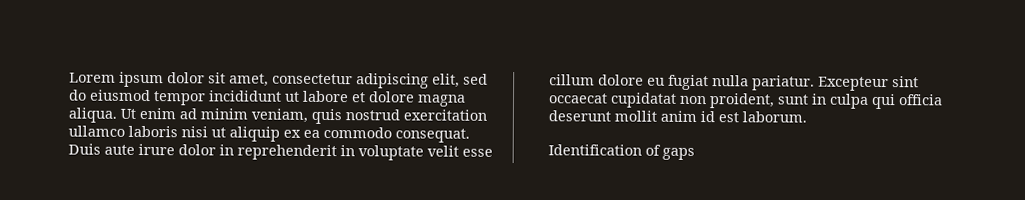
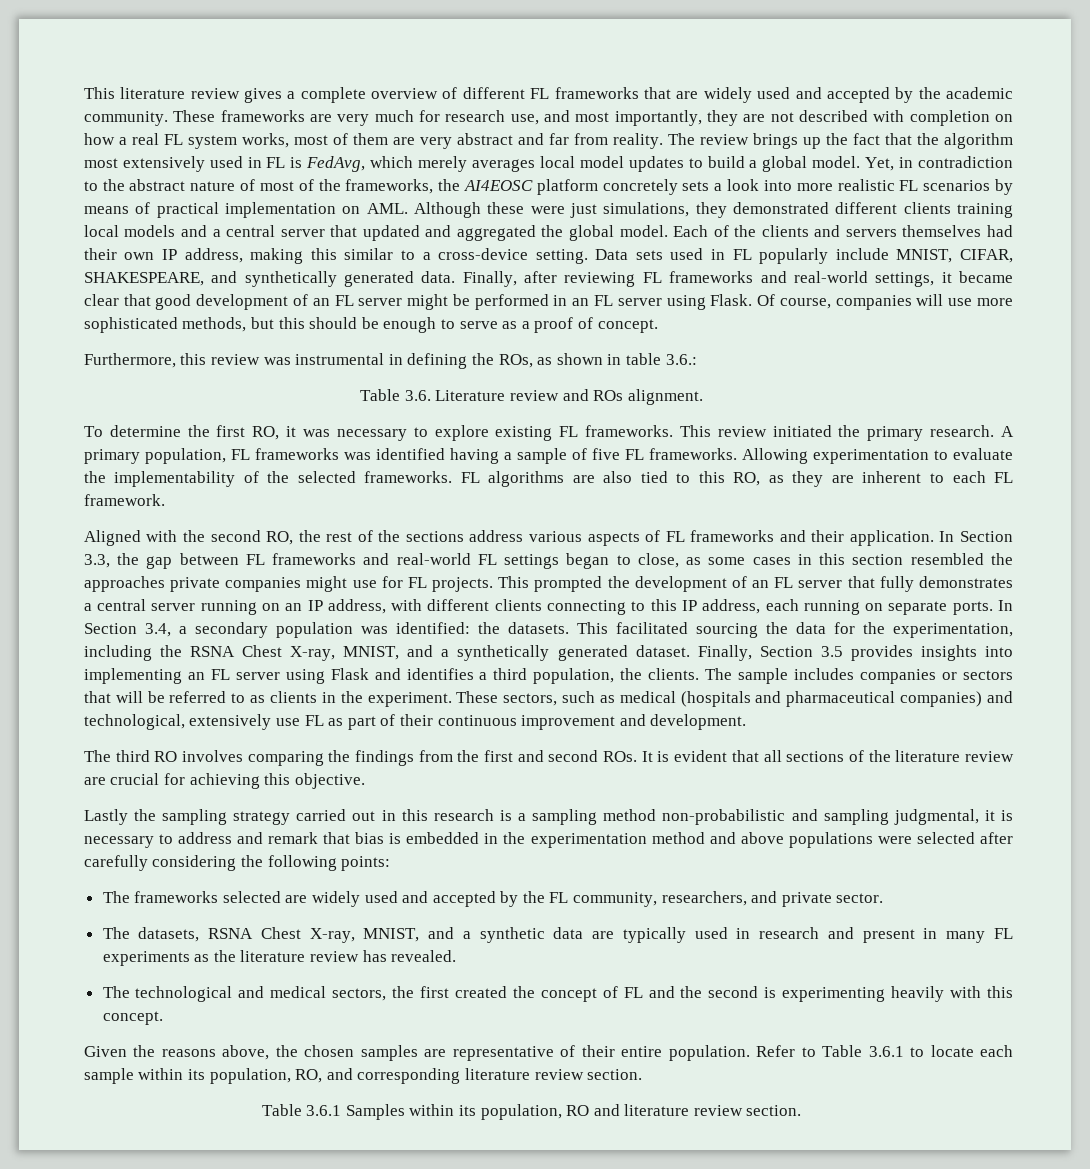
[68,71,488,89] [67,89,466,107] [67,107,487,125] [67,125,470,143] [67,143,493,161] [548,74,919,92] [547,92,943,110] [547,110,807,123] [547,144,695,160] Lorem ipsum dolor sit amet, consectetur adipiscing elit, sed do eiusmod tempor incididunt ut labore et dolore magna aliqua. Ut enim ad minim veniam, quis nostrud exercitation ullamco laboris nisi ut aliquip ex ea commodo consequat. Duis aute irure dolor in reprehenderit in voluptate velit esse cillum dolore eu fugiat nulla pariatur. Excepteur sint occaecat cupidatat non proident, sunt in culpa qui officia deserunt mollit anim id est laborum. // Identification of gaps -> [83,87,1013,103] [83,110,1013,126] [83,133,1013,149] [83,156,1014,172] [83,179,1013,195] [83,202,1013,218] [83,225,1013,241] [83,248,1013,264] [83,271,1014,287] [83,294,1014,310] [83,317,658,333] [83,353,697,369] [360,389,703,405] [83,425,1015,441] [83,448,1013,464] [83,471,1014,487] [83,494,165,506] [83,530,1013,546] [83,553,1014,569] [83,576,1013,592] [83,599,1013,615] [83,622,1013,638] [83,645,1013,661] [83,668,1014,684] [83,691,1014,707] [83,714,747,730] [83,750,1015,766] [83,773,365,789] [83,809,1014,825] [83,832,1014,848] [83,855,391,871] [102,891,884,907] [102,927,1013,943] [102,950,457,966] [102,986,1014,1002] [102,1011,163,1025] [83,1045,1014,1061] [83,1068,643,1084] [261,1104,802,1120] This literature review gives a complete overview of different FL frameworks that are widely used and accepted by the academic community. These frameworks are very much for research use, and most importantly, they are not described with completion on how a real FL system works, most of them are very abstract and far from reality. The review brings up the fact that the algorithm most extensively used in FL is FedAvg, which merely averages local model updates to build a global model. Yet, in contradiction to the abstract nature of most of the frameworks, the AI4EOSC platform concretely sets a look into more realistic FL scenarios by means of practical implementation on AML. Although these were just simulations, they demonstrated different clients training local models and a central server that updated and aggregated the global model. Each of the clients and servers themselves had their own IP address, making this similar to a cross-device setting. Data sets used in FL popularly include MNIST, CIFAR, SHAKESPEARE, and synthetically generated data. Finally, after reviewing FL frameworks and real-world settings, it became clear that good development of an FL server might be performed in an FL server using Flask. Of course, companies will use more sophisticated methods, but this should be enough to serve as a proof of concept. // Furthermore, this review was instrumental in defining the ROs, as shown in table 3.6.: // Table 3.6. Literature review and ROs alignment. // To determine the first RO, it was necessary to explore existing FL frameworks. This review initiated the primary research. A primary population, FL frameworks was identified having a sample of five FL frameworks. Allowing experimentation to evaluate the implementability of the selected frameworks. FL algorithms are also tied to this RO, as they are inherent to each FL framework. // Aligned with the second RO, the rest of the sections address various aspects of FL frameworks and their application. In Section 3.3, the gap between FL frameworks and real-world FL settings began to close, as some cases in this section resembled the approaches private companies might use for FL projects. This prompted the development of an FL server that fully demonstrates a central server running on an IP address, with different clients connecting to this IP address, each running on separate ports. In Section 3.4, a secondary population was identified: the datasets. This facilitated sourcing the data for the experimentation, including the RSNA Chest X-ray, MNIST, and a synthetically generated dataset. Finally, Section 3.5 provides insights into implementing an FL server using Flask and identifies a third population, the clients. The sample includes companies or sectors that will be referred to as clients in the experiment. These sectors, such as medical (hospitals and pharmaceutical companies) and technological, extensively use FL as part of their continuous improvement and development. // The third RO involves comparing the findings from the first and second ROs. It is evident that all sections of the literature review are crucial for achieving this objective. // Lastly the sampling strategy carried out in this research is a sampling method non-probabilistic and sampling judgmental, it is necessary to address and remark that bias is embedded in the experimentation method and above populations were selected after carefully considering the following points: // The frameworks selected are widely used and accepted by the FL community, researchers, and private sector. // The datasets, RSNA Chest X-ray, MNIST, and a synthetic data are typically used in research and present in many FL experiments as the literature review has revealed. // The technological and medical sectors, the first created the concept of FL and the second is experimenting heavily with this concept. // Given the reasons above, the chosen samples are representative of their entire population. Refer to Table 3.6.1 to locate each sample within its population, RO, and corresponding literature review section. // Table 3.6.1 Samples within its population, RO and literature review section.

